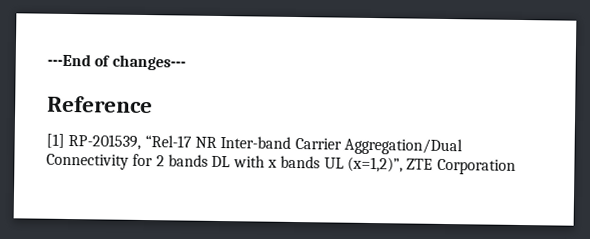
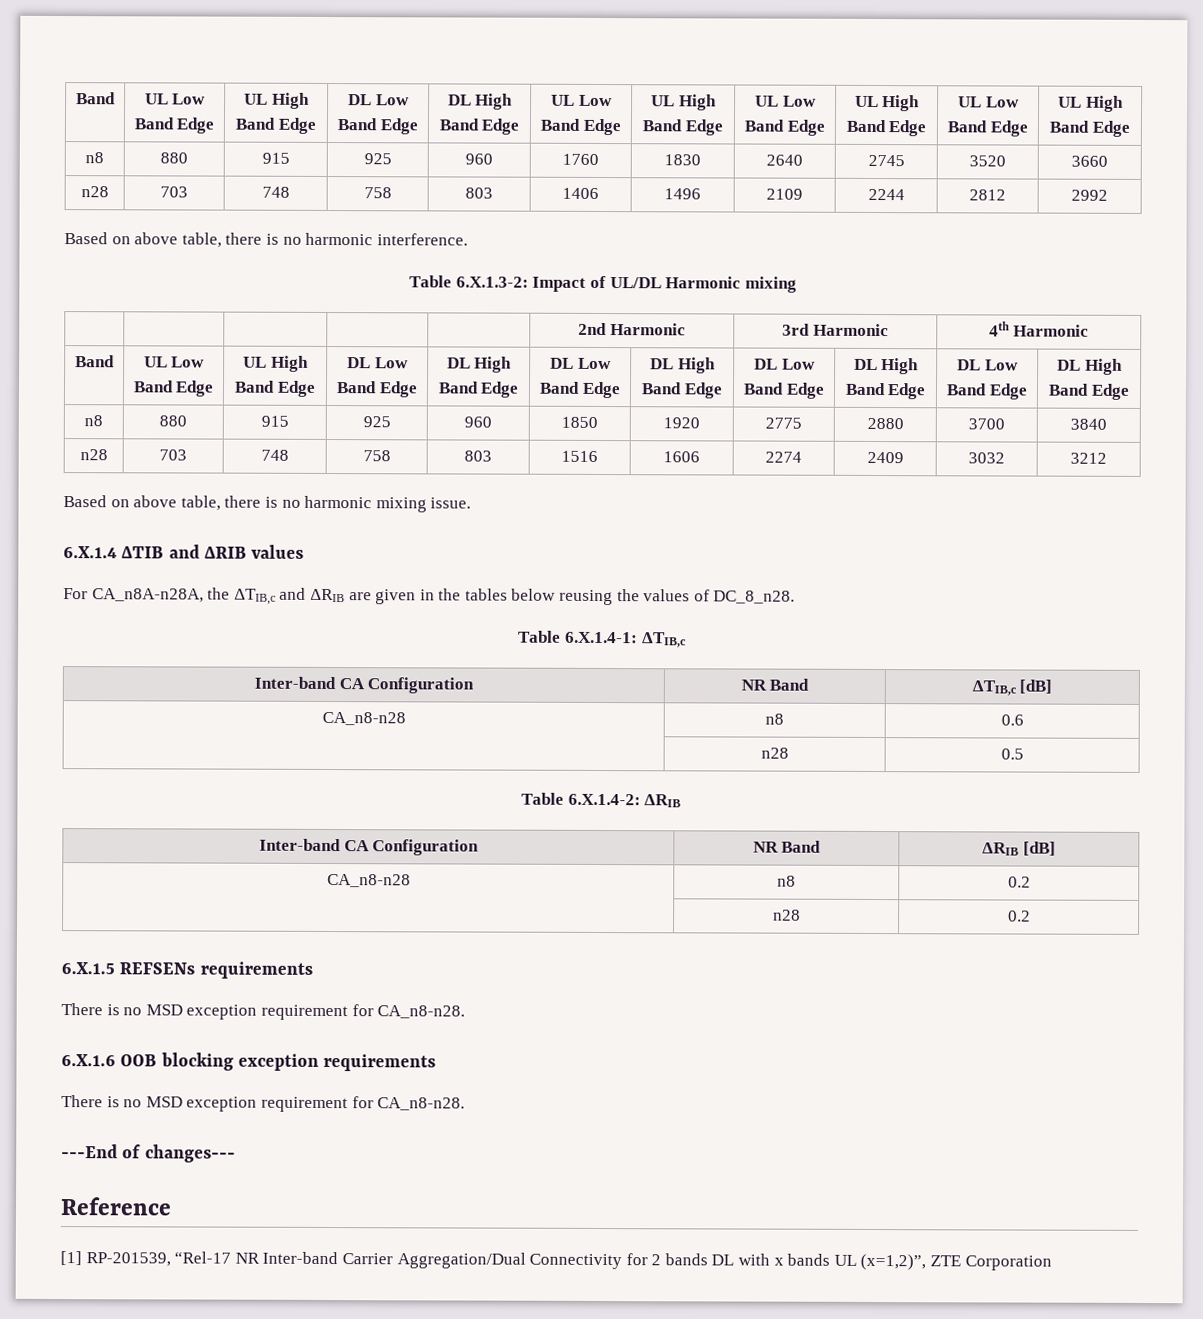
(47, 60) none -> [76,92,116,105] [144,93,207,105] [133,117,215,134] [244,92,310,109] [235,117,316,134] [348,94,410,106] [337,118,418,135] [447,93,514,110] [438,118,520,135] [551,94,613,107] [540,118,621,136] [651,94,717,111] [642,119,723,136] [755,95,817,107] [744,119,825,136] [854,95,921,112] [845,119,927,137] [958,96,1020,108] [947,120,1028,137] [1058,95,1124,112] [1049,120,1130,137] [85,152,104,164] [160,152,188,164] [261,152,290,164] [363,153,392,165] [465,153,493,165] [562,153,599,165] [664,154,701,166] [766,154,803,166] [867,154,905,167] [969,155,1006,167] [1071,155,1108,167] [80,186,109,198] [160,186,188,198] [261,186,290,198] [363,187,392,199] [465,187,493,199] [562,187,599,199] [664,188,701,200] [766,188,803,200] [867,188,905,201] [969,189,1006,201] [1071,189,1108,201] [64,232,468,248] [409,275,797,293] [578,322,686,336] [782,323,889,337] [988,321,1090,337] [75,355,115,368] [143,356,206,368] [132,380,215,397] [243,355,309,372] [234,380,316,397] [347,357,409,369] [336,381,418,398] [446,356,513,373] [437,381,520,398] [550,357,612,370] [539,381,621,399] [650,357,716,374] [641,382,723,399] [754,358,816,370] [743,382,825,399] [853,358,920,375] [844,382,927,400] [957,359,1019,371] [946,383,1028,400] [1057,358,1123,375] [1048,383,1130,400] [84,415,103,427] [159,415,187,427] [260,415,289,427] [362,416,391,428] [464,416,492,428] [561,416,598,428] [663,417,700,429] [765,417,802,429] [866,417,904,430] [968,418,1005,430] [1070,418,1107,430] [79,449,108,461] [159,449,187,461] [260,449,289,461] [362,450,391,462] [464,450,492,462] [561,450,598,462] [663,451,700,463] [765,451,802,463] [866,451,904,464] [968,452,1005,464] [1070,452,1107,464] [63,495,472,513] [63,544,305,559] [63,587,796,606] [518,630,687,648] [253,676,475,694] [740,678,810,691] [971,679,1053,696] [321,711,406,726] [765,713,784,725] [1000,714,1024,726] [760,747,789,759] [1000,748,1024,760] [520,792,682,808] [258,838,480,856] [752,840,822,853] [982,841,1056,856] [326,873,411,888] [777,875,796,887] [1007,876,1031,888] [772,909,801,921] [1007,910,1031,922] [61,961,313,979] [61,1003,466,1021] [61,1052,437,1072] [61,1095,466,1113] Band | UL Low Band Edge | UL High Band Edge | DL Low Band Edge | DL High Band Edge | UL Low Band Edge | UL High Band Edge | UL Low Band Edge | UL High Band Edge | UL Low Band Edge | UL High Band Edge // n8 | 880 | 915 | 925 | 960 | 1760 | 1830 | 2640 | 2745 | 3520 | 3660 // n28 | 703 | 748 | 758 | 803 | 1406 | 1496 | 2109 | 2244 | 2812 | 2992 // Based on above table, there is no harmonic interference. // Table 6.X.1.3-2: Impact of UL/DL Harmonic mixing // | | | | | 2nd Harmonic | 3rd Harmonic | 4th Harmonic // Band | UL Low Band Edge | UL High Band Edge | DL Low Band Edge | DL High Band Edge | DL Low Band Edge | DL High Band Edge | DL Low Band Edge | DL High Band Edge | DL Low Band Edge | DL High Band Edge // n8 | 880 | 915 | 925 | 960 | 1850 | 1920 | 2775 | 2880 | 3700 | 3840 // n28 | 703 | 748 | 758 | 803 | 1516 | 1606 | 2274 | 2409 | 3032 | 3212 // Based on above table, there is no harmonic mixing issue. // 6.X.1.4 ∆TIB and ∆RIB values // For CA_n8A-n28A, the ΔTIB,c and ΔRIB are given in the tables below reusing the values of DC_8_n28. // Table 6.X.1.4-1: ΔTIB,c // Inter-band CA Configuration | NR Band | ΔTIB,c [dB] // CA_n8-n28 | n8 | 0.6 // | n28 | 0.5 // Table 6.X.1.4-2: ΔRIB // Inter-band CA Configuration | NR Band | ΔRIB [dB] // CA_n8-n28 | n8 | 0.2 // | n28 | 0.2 // 6.X.1.5 REFSENs requirements // There is no MSD exception requirement for CA_n8-n28. // 6.X.1.6 OOB blocking exception requirements // There is no MSD exception requirement for CA_n8-n28. //

